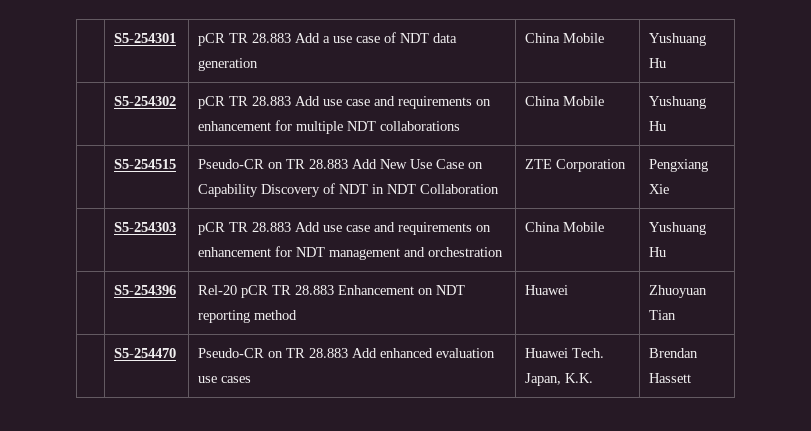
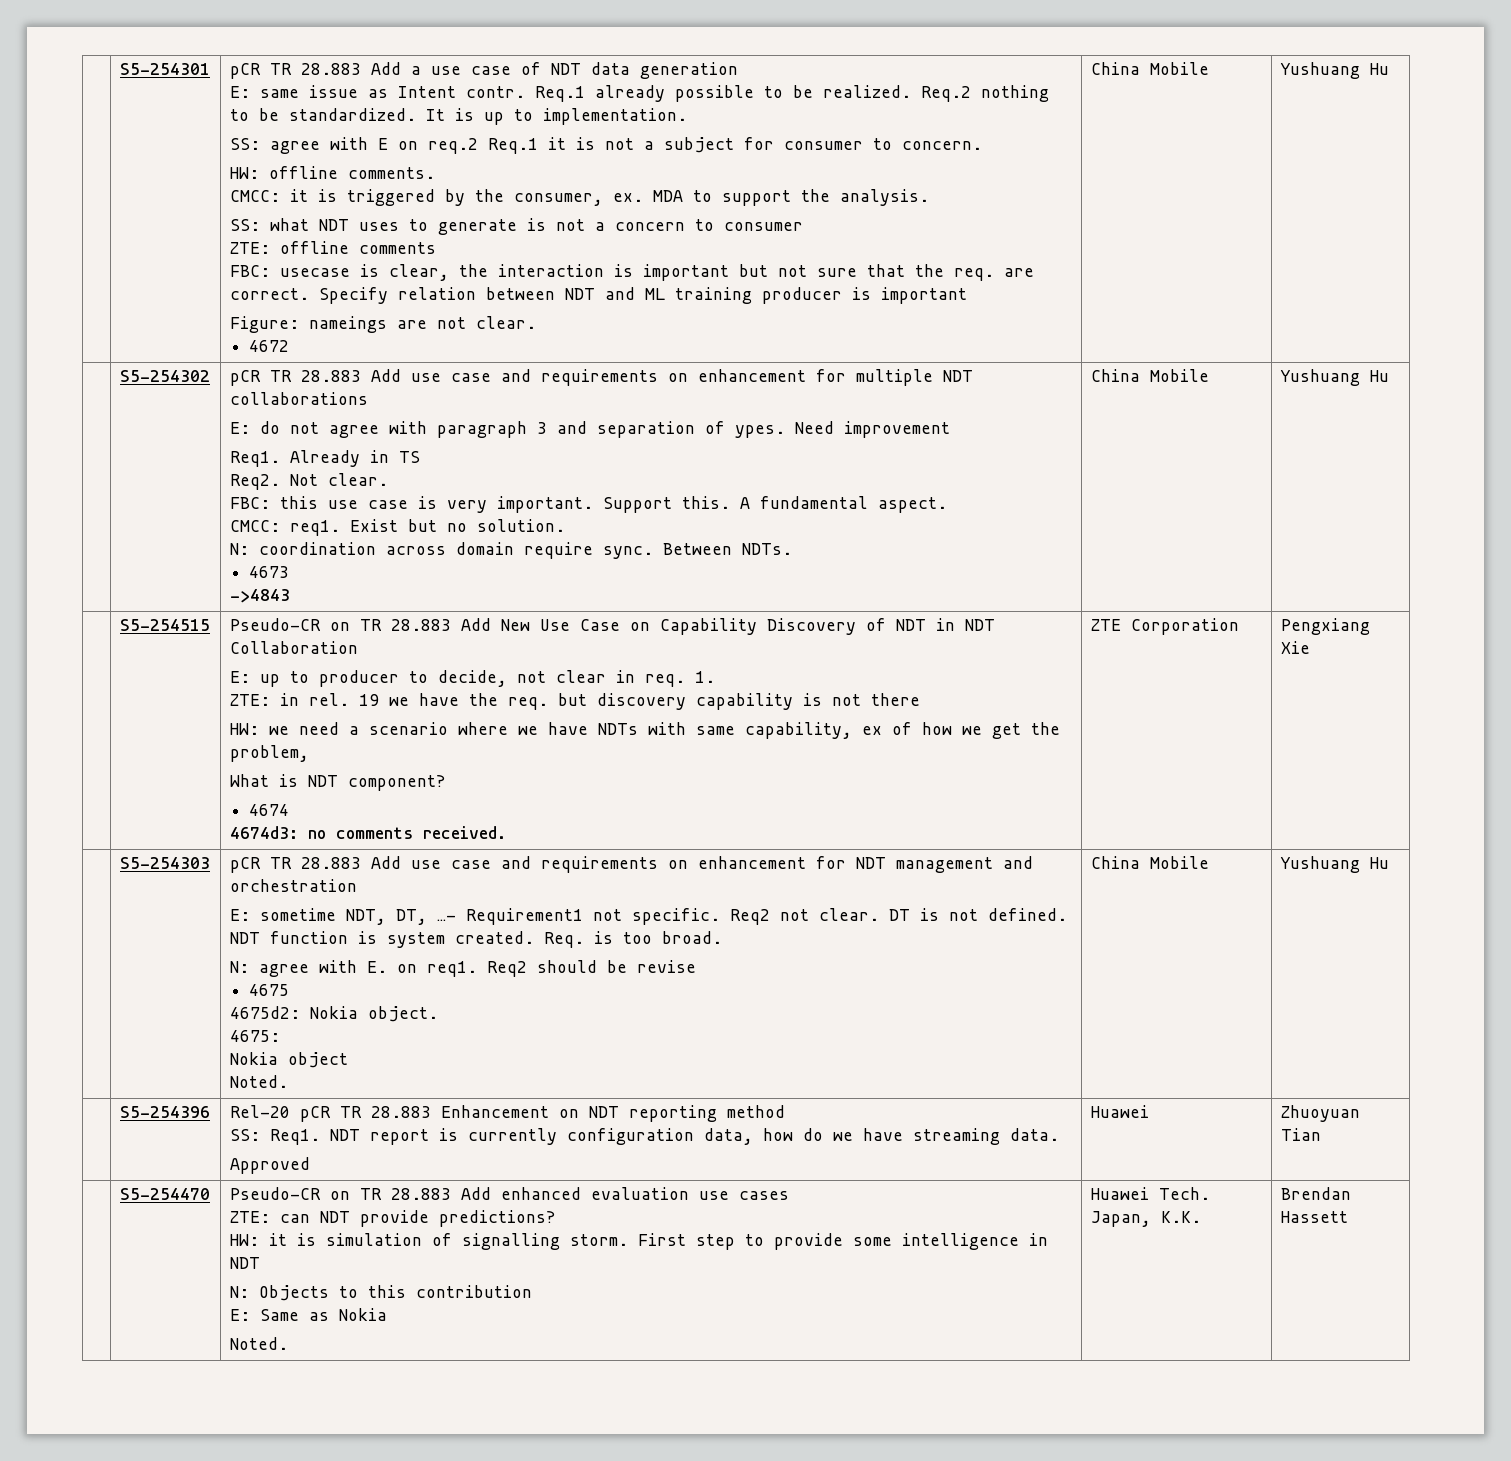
(259, 64) none -> [229,85,1049,102] [229,108,687,125] [229,137,982,154] [229,166,435,179] [229,189,929,206] [229,218,803,235] [229,241,436,254] [229,264,1034,281] [229,287,967,304] [229,316,536,333] [249,340,290,352] // E: same issue as Intent contr. Req.1 already possible to be realized. Req.2 nothing to be standardized. It is up to implementation. // SS: agree with E on req.2 Req.1 it is not a subject for consumer to concern. // HW: offline comments. // CMCC: it is triggered by the consumer, ex. MDA to support the analysis. // SS: what NDT uses to generate is not a concern to consumer // ZTE: offline comments // FBC: usecase is clear, the interaction is important but not sure that the req. are correct. Specify relation between NDT and ML training producer is important // Figure: nameings are not clear. // 4672
(461, 126) none -> [229,421,950,438] [229,450,420,467] [229,473,388,490] [229,496,947,513] [229,519,565,536] [229,542,792,559] [249,566,290,578] [229,589,290,603] // E: do not agree with paragraph 3 and separation of ypes. Need improvement // Req1. Already in TS // Req2. Not clear. // FBC: this use case is very important. Support this. A fundamental aspect. // CMCC: req1. Exist but no solution. // N: coordination across domain require sync. Between NDTs. // 4673 // ->4843
(500, 189) none -> [229,670,715,687] [229,693,920,710] [229,722,1060,739] [229,745,309,762] [229,774,445,791] [249,804,290,816] [229,826,506,839] // E: up to producer to decide, not clear in req. 1. // ZTE: in rel. 19 we have the req. but discovery capability is not there // HW: we need a scenario where we have NDTs with same capability, ex of how we get the problem, // What is NDT component? // 4674 // 4674d3: no comments received.
(504, 252) none -> [229,908,1067,925] [229,931,722,948] [229,960,696,977] [249,984,290,996] [229,1006,438,1022] [229,1030,280,1042] [229,1052,348,1068] [229,1075,288,1088] // E: sometime NDT, DT, …- Requirement1 not specific. Req2 not clear. DT is not defined. NDT function is system created. Req. is too broad. // N: agree with E. on req1. Req2 should be revise // 4675 // 4675d2: Nokia object. // 4675: // Nokia object // Noted.
(298, 315) none -> [229,1128,1059,1145] [229,1157,310,1174] // SS: Req1. NDT report is currently configuration data, how do we have streaming data. // Approved
(252, 379) none -> [229,1210,555,1227] [229,1233,1048,1250] [229,1257,260,1269] [229,1285,532,1301] [229,1308,387,1321] [229,1337,288,1350] // ZTE: can NDT provide predictions? // HW: it is simulation of signalling storm. First step to provide some intelligence in NDT // N: Objects to this contribution // E: Same as Nokia // Noted.

